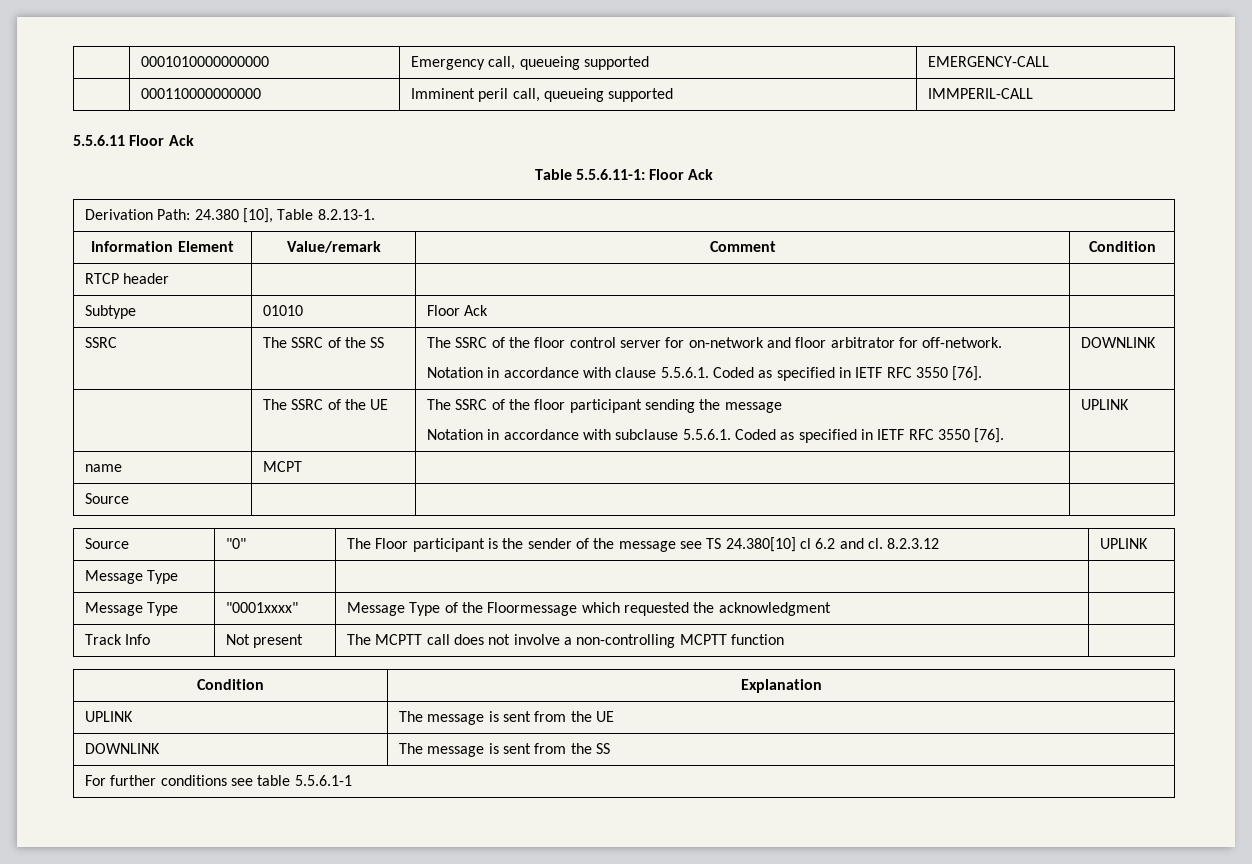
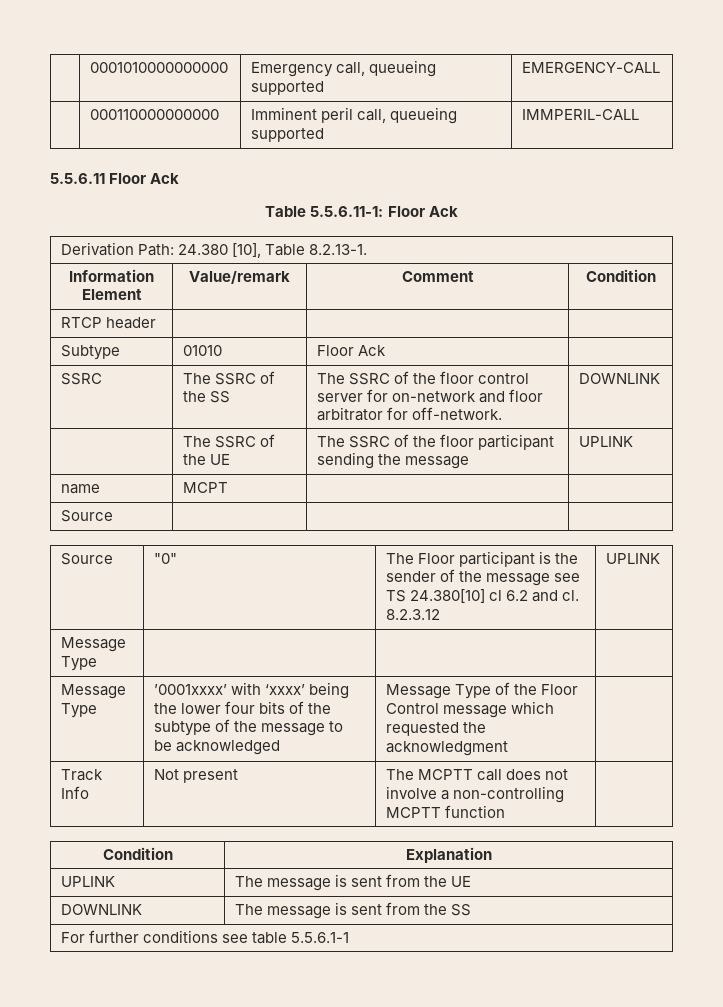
[427,366,983,381] // Notation in accordance with clause 5.5.6.1. Coded as specified in IETF RFC 3550 [76]. -> (503, 413) none
[427,428,1005,443] // Notation in accordance with subclause 5.5.6.1. Coded as specified in IETF RFC 3550 [76]. -> (470, 462) none
[226,602,299,613] "0001xxxx" -> [153,682,350,699] [153,701,332,714] [153,719,344,736] [153,740,281,755] ’0001xxxx’ with ‘xxxx’ being the lower four bits of the subtype of the message to be acknowledged
[487,602,578,616] Floormessage -> [541,684,579,695] [385,703,508,718] Floor Control message

